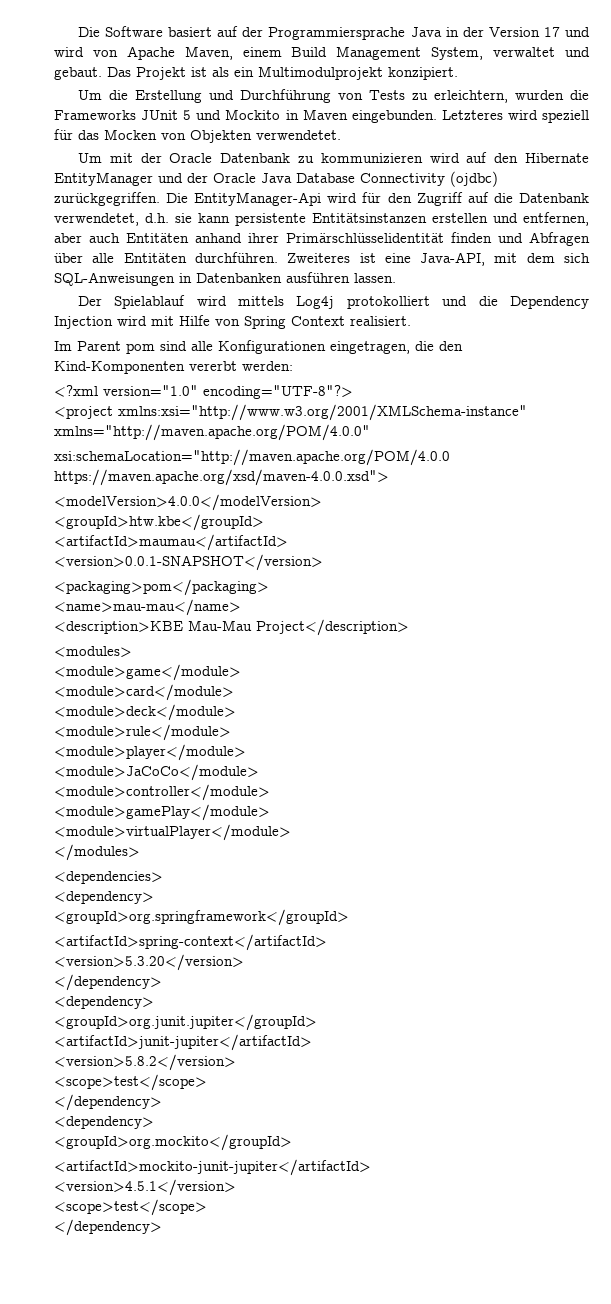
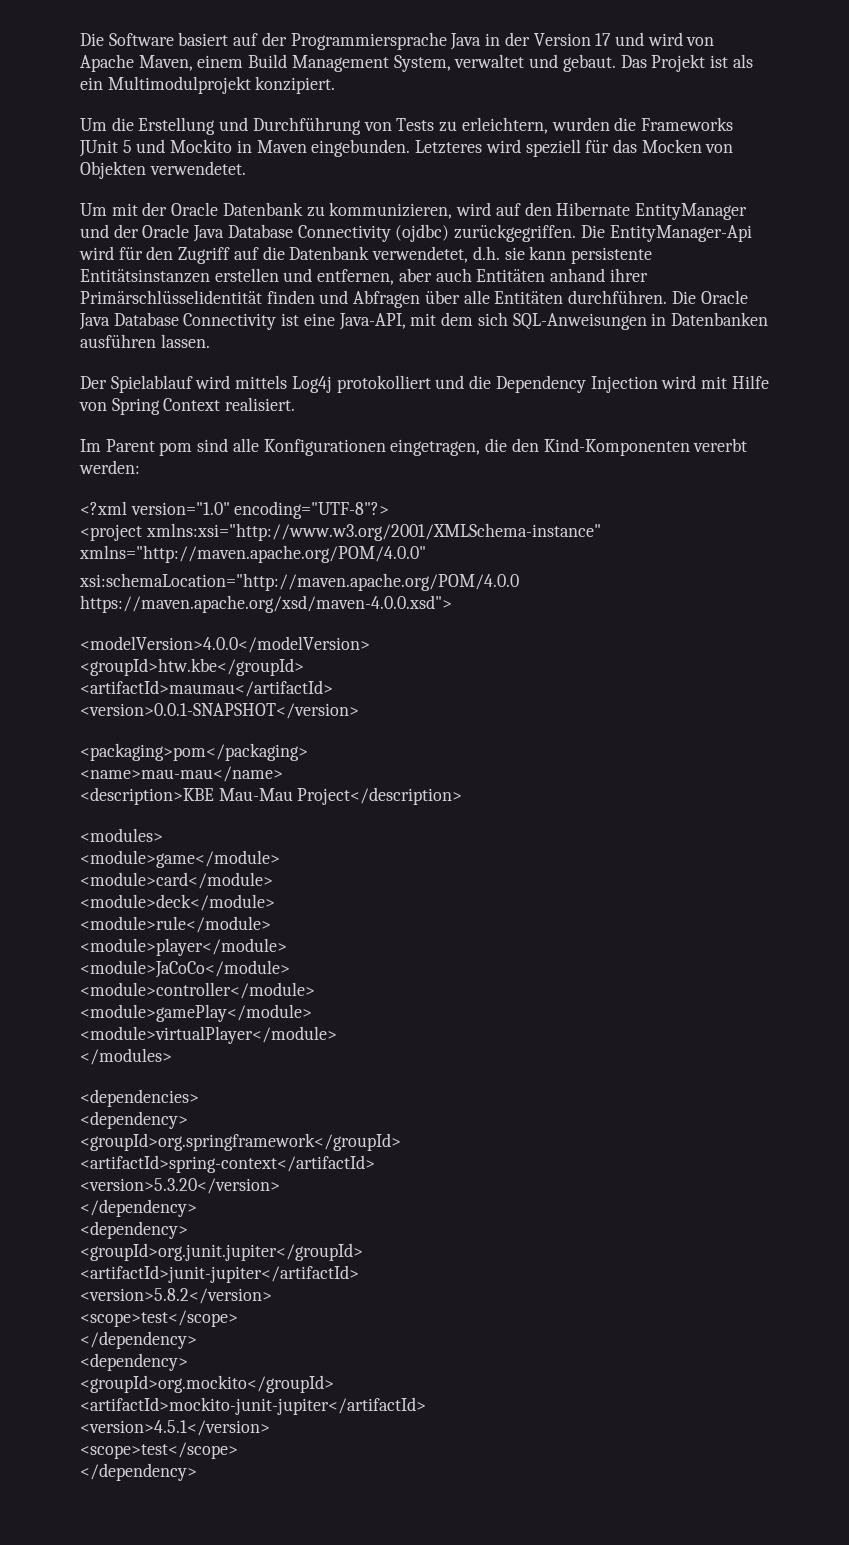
[320,153,423,163] kommunizieren -> [329,202,453,219] kommunizieren,
[287,253,351,263] Zweiteres -> [671,290,748,304] [79,312,277,330] Die Oracle Java Database Connectivity

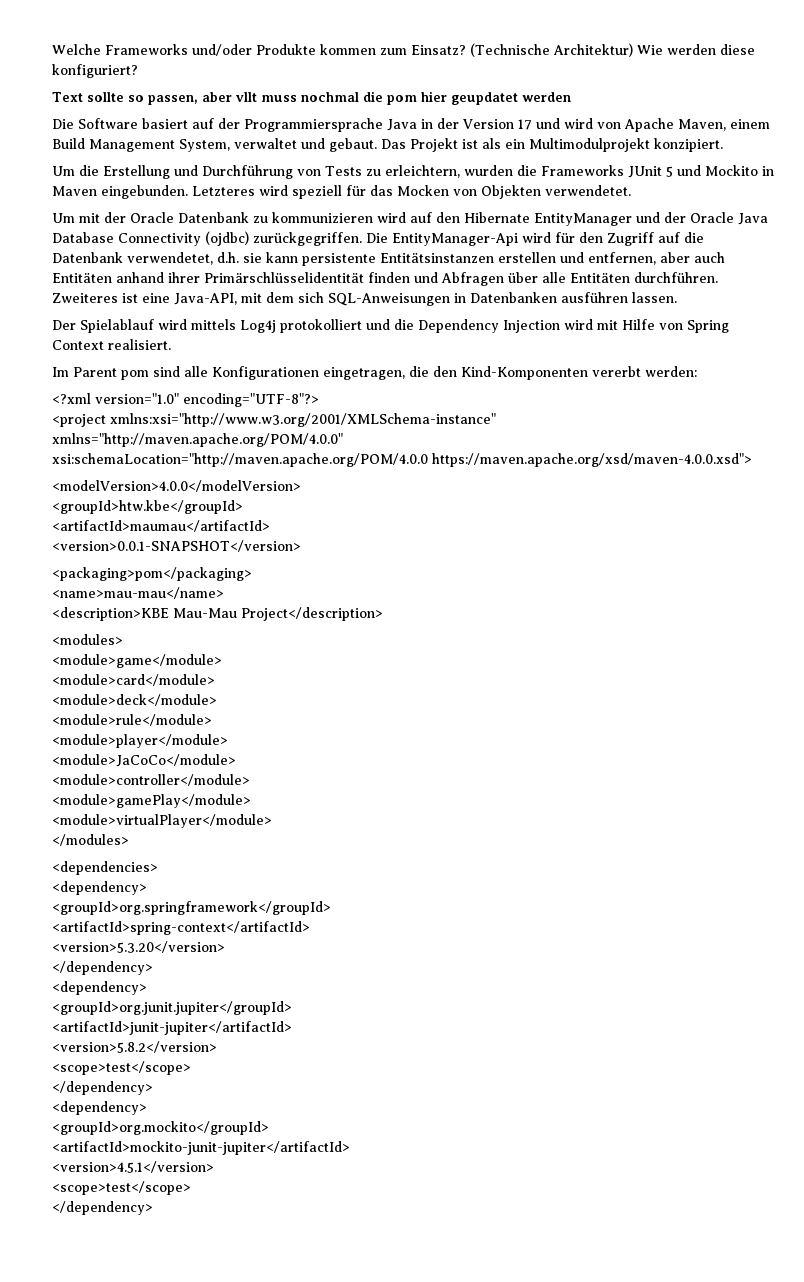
(80, 39) none -> [52,43,755,57] [52,64,138,78] [52,91,571,105] Welche Frameworks und/oder Produkte kommen zum Einsatz? (Technische Architektur) Wie werden diese konfiguriert? // Text sollte so passen, aber vllt muss nochmal die pom hier geupdatet werden //
[329,202,453,219] kommunizieren, -> [272,212,373,223] kommunizieren
[671,290,748,304] [79,312,277,330] Die Oracle Java Database Connectivity -> [52,293,118,303] Zweiteres

